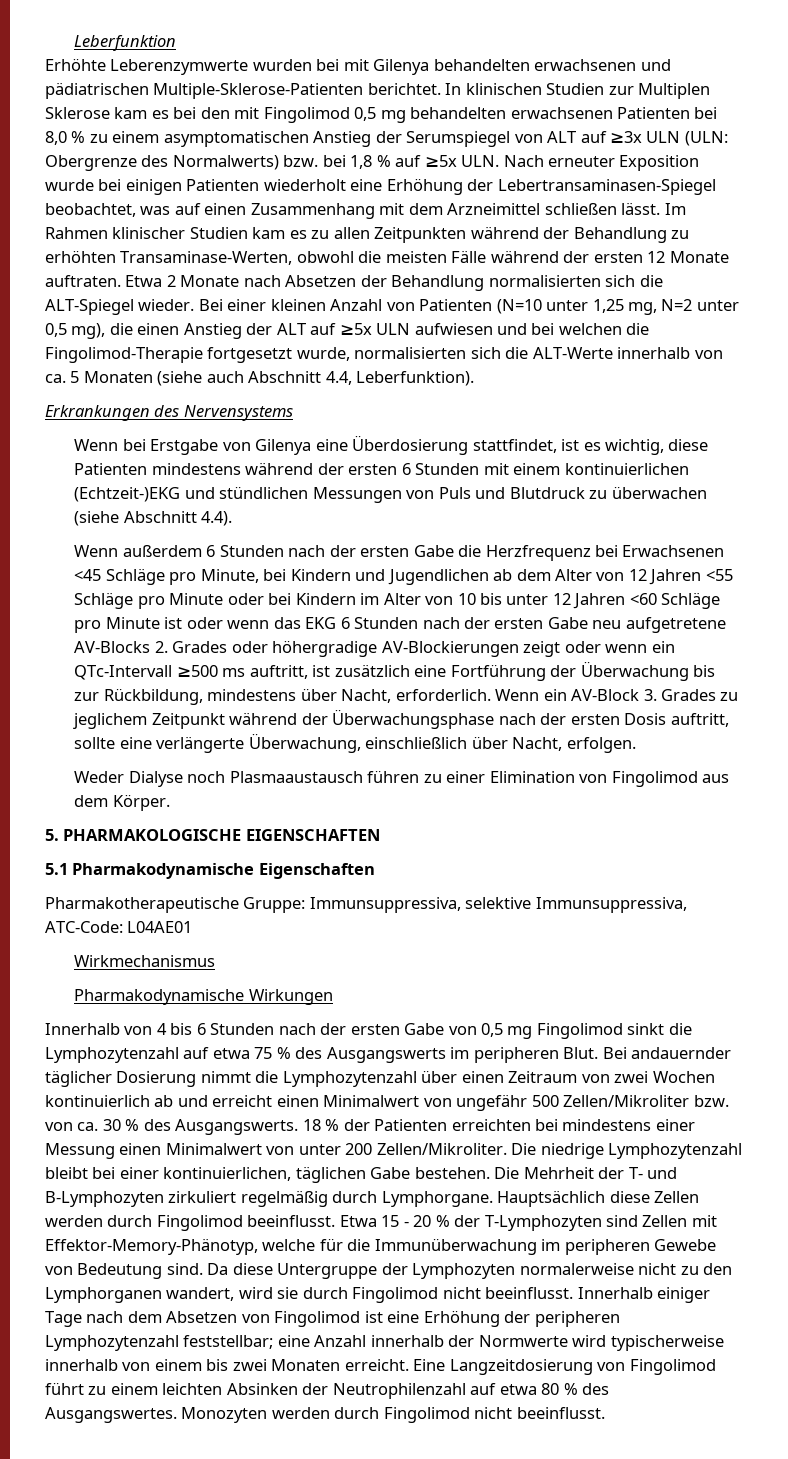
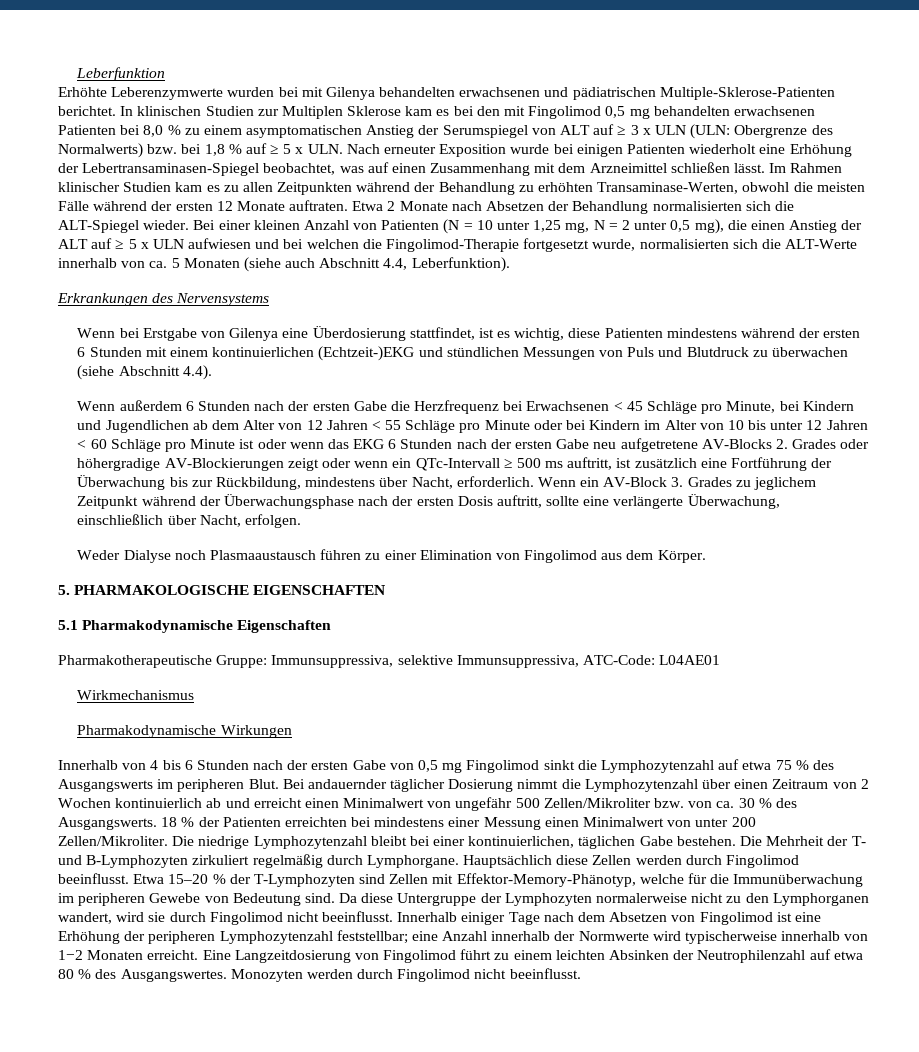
[610,131,643,143] ≥3x -> [617,125,651,135] ≥ 3 x
[424,155,457,167] ≥5x -> [270,144,304,154] ≥ 5 x
[496,299,693,315] (N=10 unter 1,25 mg, N=2 -> [443,219,630,234] (N = 10 unter 1,25 mg, N = 2
[339,323,372,335] ≥5x -> [115,239,149,249] ≥ 5 x
[74,569,102,581] <45 -> [613,401,643,411] < 45
[705,569,733,581] <55 -> [371,420,402,430] < 55
[629,593,657,605] <60 -> [77,439,107,449] < 60
[176,665,218,677] ≥500 -> [503,458,541,468] ≥ 500
[614,1071,649,1083] zwei -> [860,779,869,789] 2
[381,1215,432,1227] 15 - 20 -> [168,874,209,884] 15–20
[154,1359,267,1371] einem bis zwei -> [58,950,83,960] 1−2

